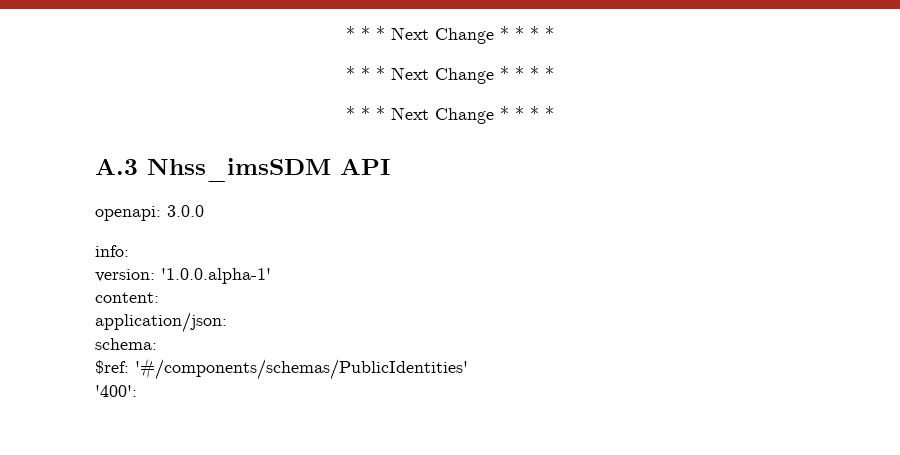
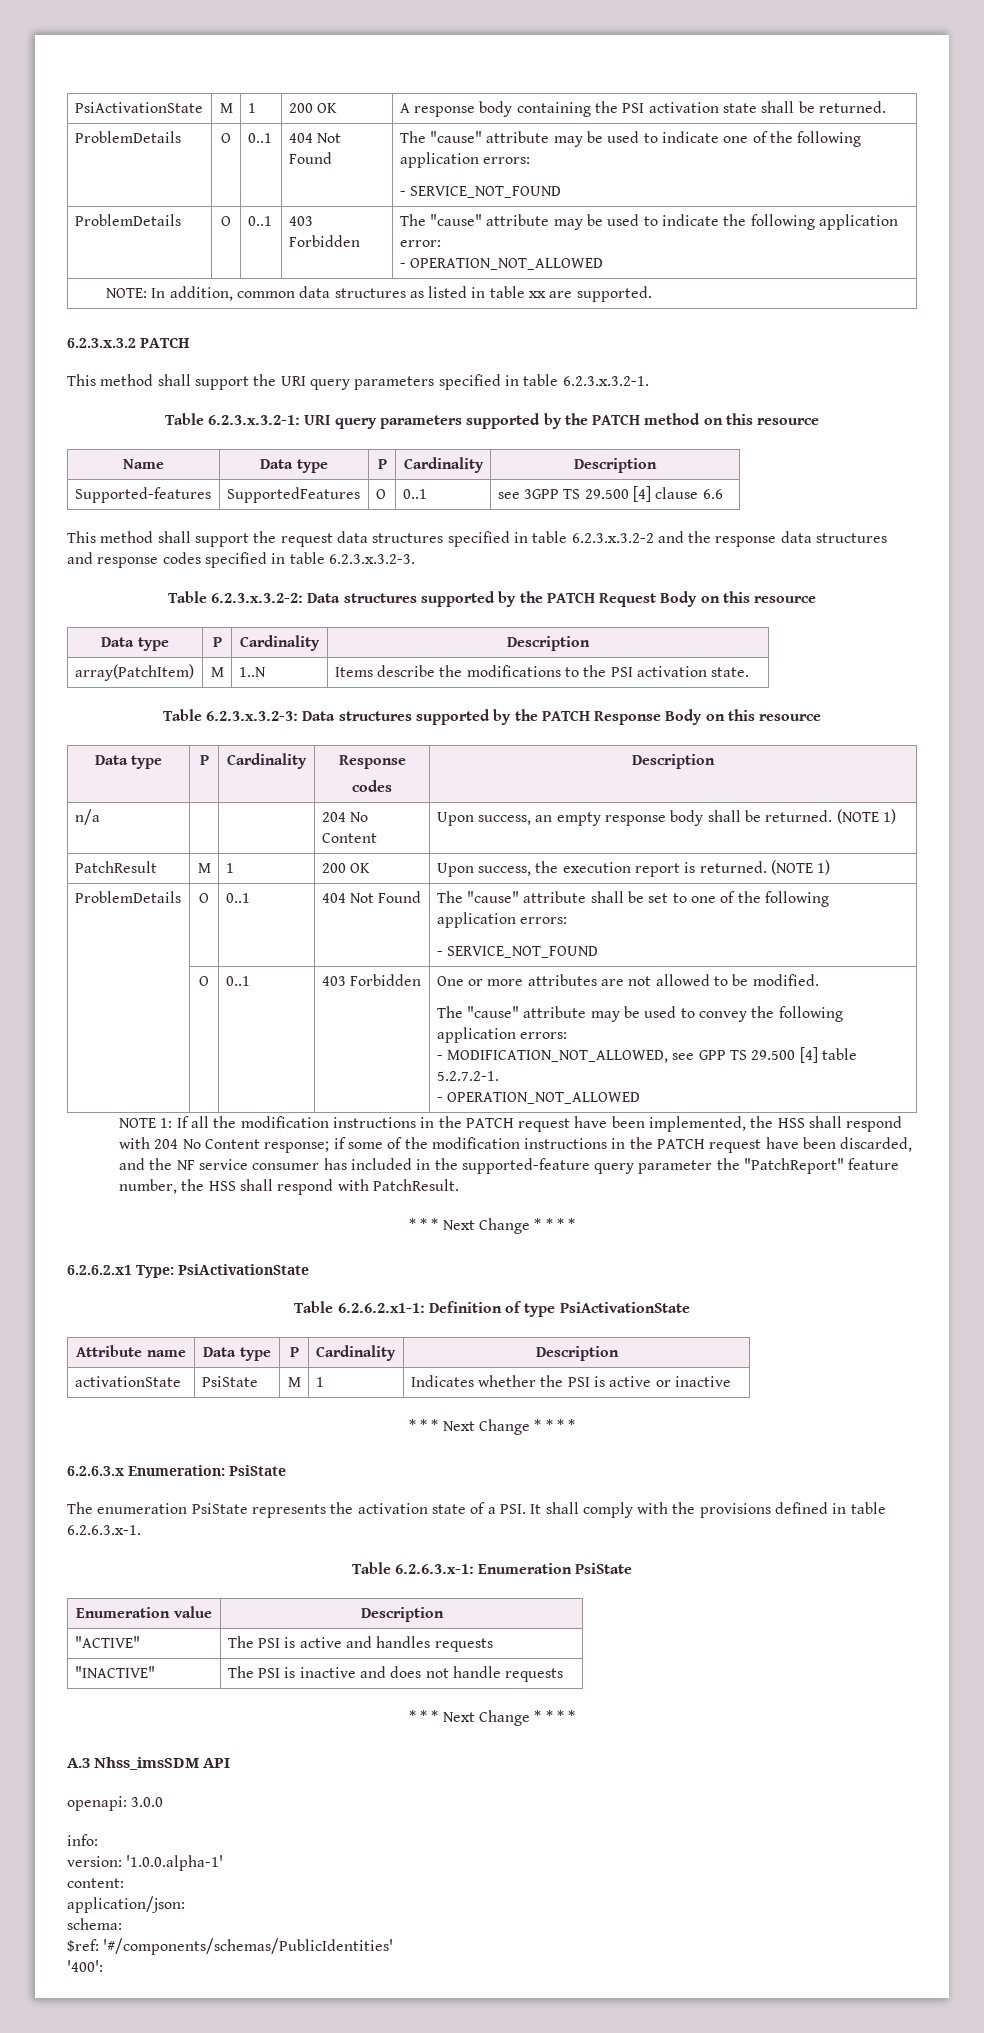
[346,26,554,44] [346,66,554,84] * * * Next Change * * * * // * * * Next Change * * * * -> [74,102,203,113] [219,103,233,113] [247,103,256,113] [288,103,338,113] [399,101,886,117] [74,131,181,143] [221,133,231,143] [247,133,272,143] [288,133,342,143] [288,152,332,164] [399,131,862,147] [399,152,531,168] [399,186,562,198] [74,214,181,226] [221,216,231,226] [247,216,272,226] [288,216,313,226] [288,235,360,247] [399,214,898,230] [399,240,441,247] [399,258,604,270] [105,286,652,302] [67,338,190,348] [67,374,649,390] [164,413,820,429] [123,459,164,469] [260,459,328,473] [377,459,387,469] [403,457,484,473] [574,458,657,473] [74,487,211,503] [226,487,360,503] [375,489,386,499] [402,489,427,499] [497,486,723,502] [67,531,888,547] [67,552,415,568] [167,591,817,607] [101,637,169,651] [212,637,222,647] [240,635,320,651] [507,636,590,651] [74,664,194,681] [210,667,224,677] [238,667,266,677] [334,665,750,677] [162,709,822,725] [94,755,163,769] [199,755,209,765] [227,753,307,769] [338,755,406,769] [352,780,392,792] [632,754,715,769] [74,809,100,825] [321,812,369,822] [321,833,377,843] [436,809,896,826] [74,861,157,873] [197,863,211,873] [225,863,234,873] [321,863,371,873] [436,860,831,877] [74,891,181,903] [199,893,209,903] [225,893,250,903] [321,891,422,903] [436,891,829,907] [436,912,568,928] [436,946,599,958] [199,976,209,986] [225,976,250,986] [321,974,422,986] [436,974,819,986] [436,1006,843,1022] [436,1027,568,1043] [436,1047,857,1063] [436,1071,499,1081] [436,1092,641,1104] [118,1116,903,1132] [118,1137,913,1153] [118,1158,900,1174] [118,1179,459,1195] [408,1218,576,1234] [67,1264,309,1278] [294,1301,690,1317] [76,1345,186,1357] [203,1347,271,1361] [289,1347,299,1357] [315,1345,396,1361] [535,1346,619,1361] [74,1376,181,1387] [201,1376,258,1387] [287,1377,301,1387] [315,1377,324,1387] [410,1375,731,1387] [408,1419,576,1435] [67,1465,286,1476] [67,1502,886,1518] [67,1525,141,1535] [351,1562,633,1574] [76,1606,212,1618] [360,1607,444,1622] [74,1636,140,1648] [227,1636,493,1652] [74,1666,155,1678] [227,1666,564,1682] PsiActivationState | M | 1 | 200 OK | A response body containing the PSI activation state shall be returned. // ProblemDetails | O | 0..1 | 404 Not Found | The "cause" attribute may be used to indicate one of the following application errors: // - SERVICE_NOT_FOUND // ProblemDetails | O | 0..1 | 403 Forbidden | The "cause" attribute may be used to indicate the following application error: // - OPERATION_NOT_ALLOWED // NOTE: In addition, common data structures as listed in table xx are supported. // 6.2.3.x.3.2 PATCH // This method shall support the URI query parameters specified in table 6.2.3.x.3.2-1. // Table 6.2.3.x.3.2-1: URI query parameters supported by the PATCH method on this resource // Name | Data type | P | Cardinality | Description // Supported-features | SupportedFeatures | O | 0..1 | see 3GPP TS 29.500 [4] clause 6.6 // This method shall support the request data structures specified in table 6.2.3.x.3.2-2 and the response data structures and response codes specified in table 6.2.3.x.3.2-3. // Table 6.2.3.x.3.2-2: Data structures supported by the PATCH Request Body on this resource // Data type | P | Cardinality | Description // array(PatchItem) | M | 1..N | Items describe the modifications to the PSI activation state. // Table 6.2.3.x.3.2-3: Data structures supported by the PATCH Response Body on this resource // Data type | P | Cardinality | Response // codes | Description // n/a | | | 204 No Content | Upon success, an empty response body shall be returned. (NOTE 1) // PatchResult | M | 1 | 200 OK | Upon success, the execution report is returned. (NOTE 1) // ProblemDetails | O | 0..1 | 404 Not Found | The "cause" attribute shall be set to one of the following application errors: // - SERVICE_NOT_FOUND // | O | 0..1 | 403 Forbidden | One or more attributes are not allowed to be modified. // The "cause" attribute may be used to convey the following application errors: // - MODIFICATION_NOT_ALLOWED, see GPP TS 29.500 [4] table 5.2.7.2-1. // - OPERATION_NOT_ALLOWED // NOTE 1: If all the modification instructions in the PATCH request have been implemented, the HSS shall respond with 204 No Content response; if some of the modification instructions in the PATCH request have been discarded, and the NF service consumer has included in the supported-feature query parameter the "PatchReport" feature number, the HSS shall respond with PatchResult. // * * * Next Change * * * * // 6.2.6.2.x1 Type: PsiActivationState // Table 6.2.6.2.x1-1: Definition of type PsiActivationState // Attribute name | Data type | P | Cardinality | Description // activationState | PsiState | M | 1 | Indicates whether the PSI is active or inactive // * * * Next Change * * * * // 6.2.6.3.x Enumeration: PsiState // The enumeration PsiState represents the activation state of a PSI. It shall comply with the provisions defined in table 6.2.6.3.x-1. // Table 6.2.6.3.x-1: Enumeration PsiState // Enumeration value | Description // "ACTIVE" | The PSI is active and handles requests // "INACTIVE" | The PSI is inactive and does not handle requests

